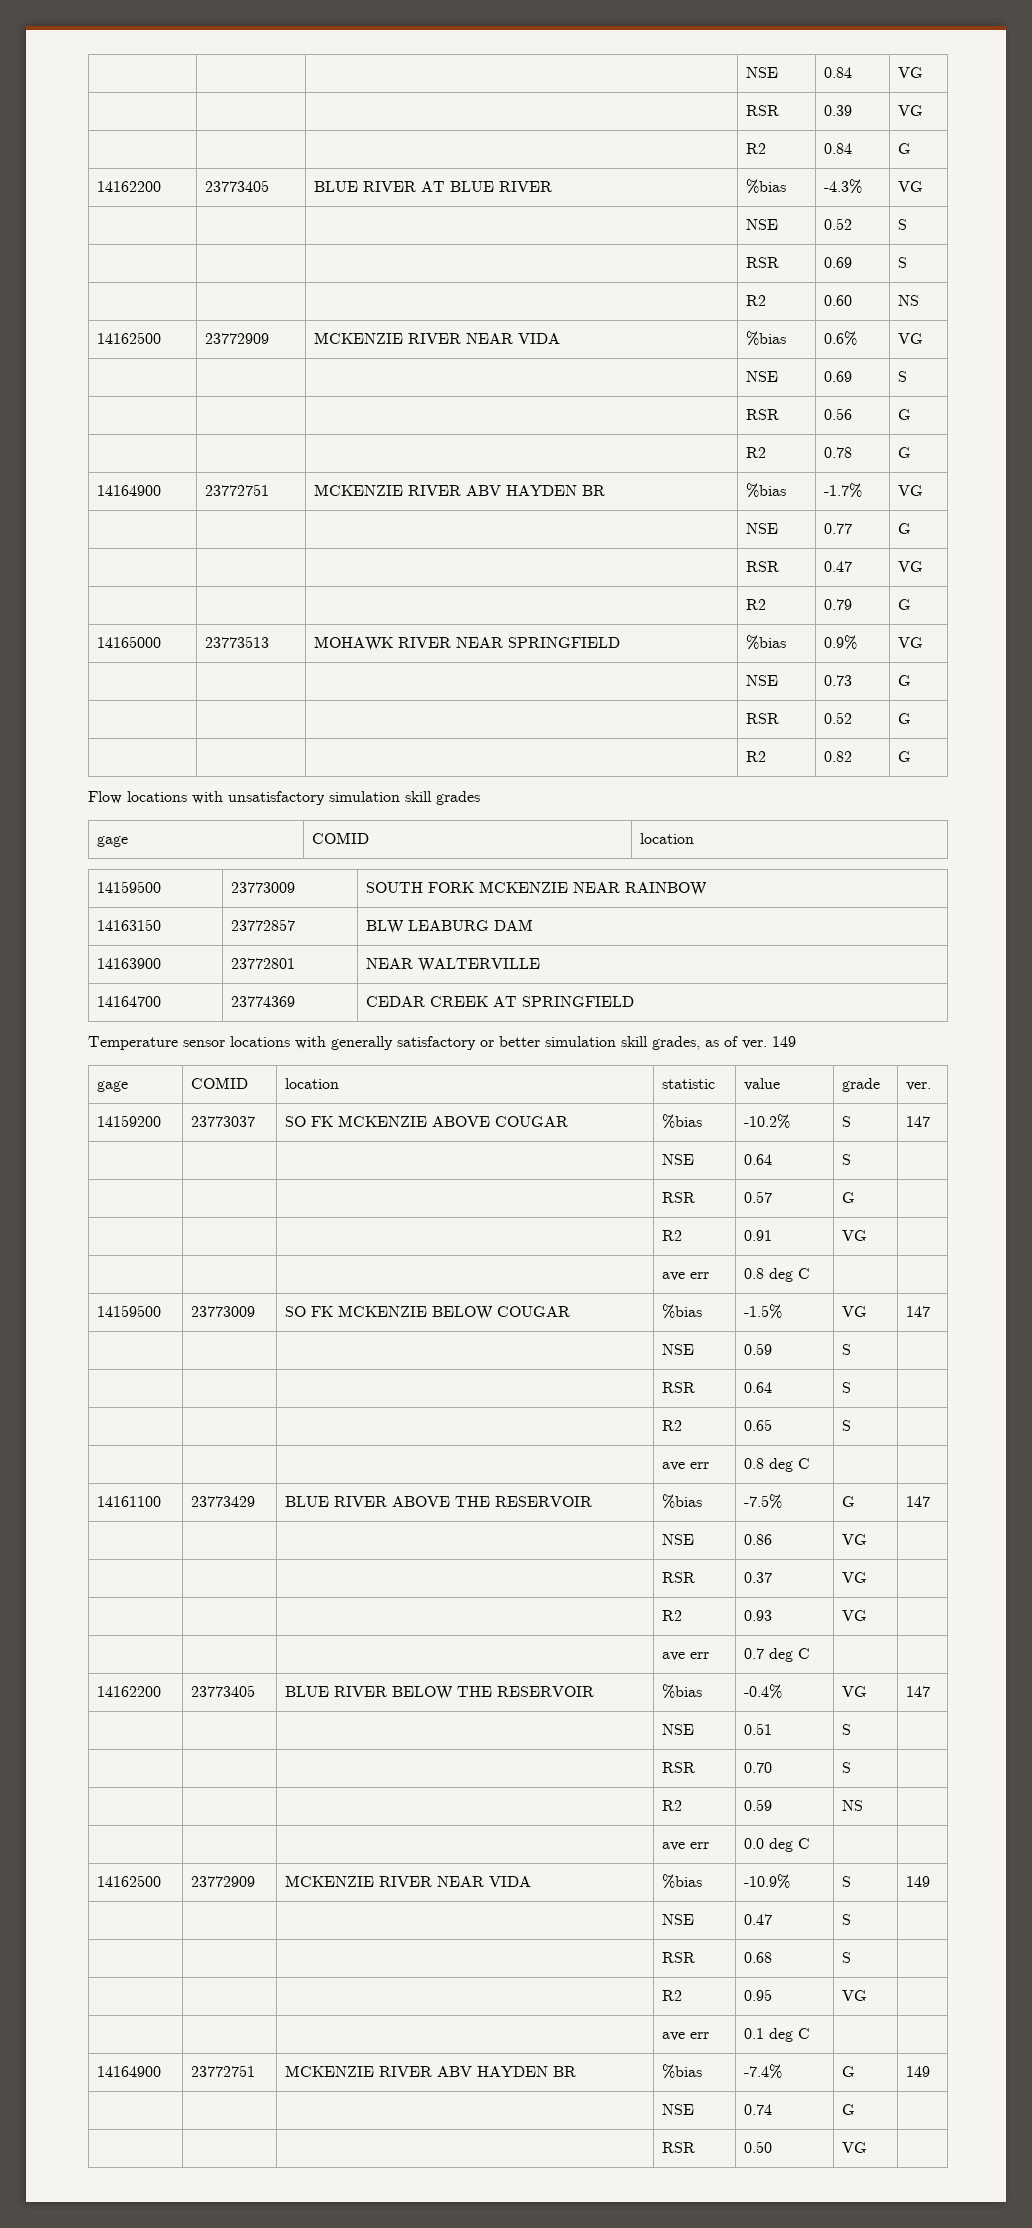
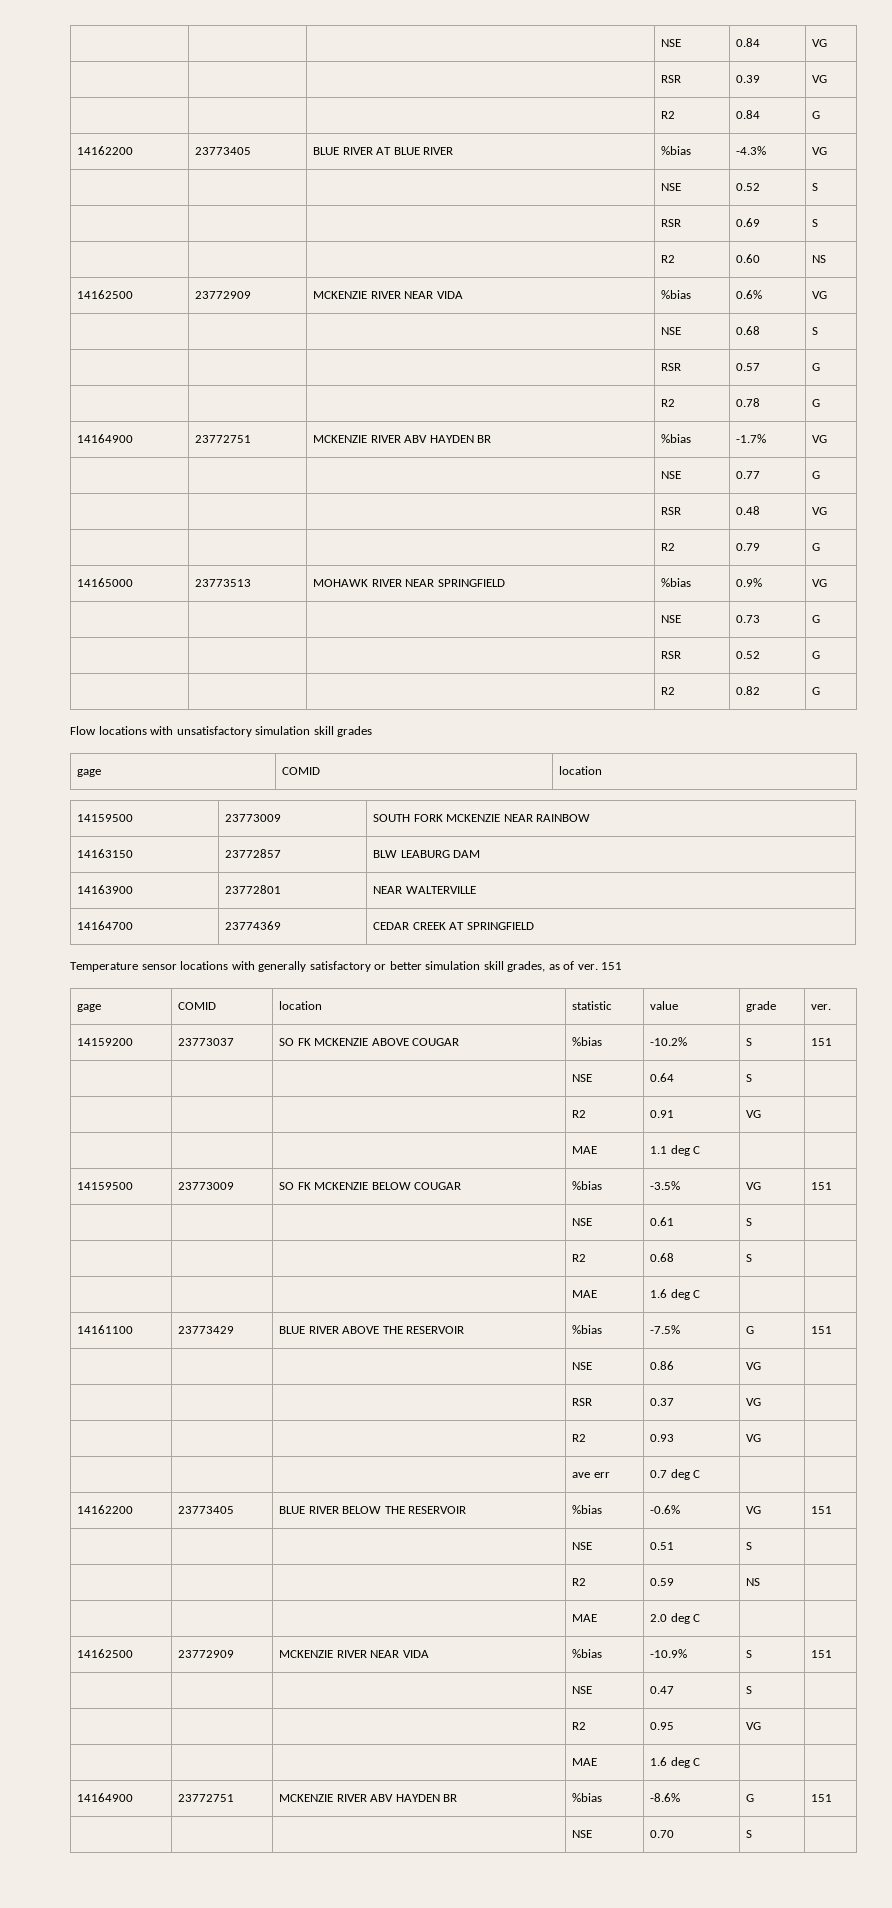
[823,371,852,382] [897,371,907,382] [745,409,779,420] [823,408,852,420] 0.69 | S // | | | RSR | 0.56 -> [736,326,761,335] [812,327,819,335] [661,363,682,371] [736,363,761,371] 0.68 | S // | | | RSR | 0.57
[823,561,852,572] 0.47 -> [736,506,761,515] 0.48
[772,1036,796,1047] 149 -> [601,962,623,970] 151
[905,1116,930,1127] 147 -> [811,1038,833,1046] 151
[661,1192,695,1203] [743,1191,772,1203] [841,1192,855,1203] // | | | RSR | 0.57 | G | -> (753, 1078) none
[661,1272,709,1281] [743,1268,764,1279] ave err | 0.8 -> [572,1146,598,1154] [650,1146,668,1154] MAE | 1.1
[743,1304,782,1319] [841,1306,867,1317] [905,1306,930,1317] [661,1344,694,1355] [743,1343,772,1355] [841,1344,851,1355] [661,1382,695,1393] [743,1382,772,1393] [841,1382,851,1393] [661,1420,682,1431] [743,1419,772,1431] [841,1420,851,1431] [661,1462,709,1471] [743,1458,764,1469] -1.5% | VG | 147 // | | | NSE | 0.59 | S | // | | | RSR | 0.64 | S | // | | | R2 | 0.65 | S | // | | | ave err | 0.8 -> [650,1181,681,1190] [746,1182,762,1190] [811,1182,833,1190] [572,1218,593,1226] [650,1217,675,1226] [746,1218,753,1226] [572,1254,587,1262] [650,1253,675,1262] [746,1254,753,1262] [572,1290,598,1298] [650,1289,668,1298] -3.5% | VG | 151 // | | | NSE | 0.61 | S | // | | | R2 | 0.68 | S | // | | | MAE | 1.6
[905,1496,930,1507] 147 -> [811,1326,833,1334] 151
[743,1684,782,1699] [841,1686,867,1697] [905,1686,930,1697] -0.4% | VG | 147 -> [650,1505,681,1514] [746,1506,762,1514] [811,1506,833,1514] -0.6% | VG | 151
[661,1762,695,1773] [743,1762,772,1773] [841,1762,851,1773] // | | | RSR | 0.70 | S | -> (753, 1546) none
[661,1842,709,1851] [743,1838,764,1849] ave err | 0.0 -> [572,1614,598,1622] [650,1614,668,1622] MAE | 2.0
[905,1876,930,1887] 149 -> [811,1650,833,1658] 151
[661,1952,695,1963] [743,1952,772,1963] [841,1952,851,1963] // | | | RSR | 0.68 | S | -> (753, 1690) none
[661,2032,709,2041] [743,2028,764,2039] ave err | 0.1 -> [572,1758,598,1766] [650,1757,668,1766] MAE | 1.6
[743,2064,782,2079] [841,2066,855,2077] [905,2066,930,2077] [661,2104,694,2115] [743,2104,772,2115] [841,2104,855,2115] [661,2142,695,2153] [743,2141,772,2153] [841,2142,867,2153] -7.4% | G | 149 // | | | NSE | 0.74 | G | // | | | RSR | 0.50 | VG -> [650,1793,681,1802] [746,1794,755,1802] [811,1794,833,1802] [572,1830,593,1838] [650,1830,675,1838] [746,1830,753,1838] -8.6% | G | 151 // | | | NSE | 0.70 | S

